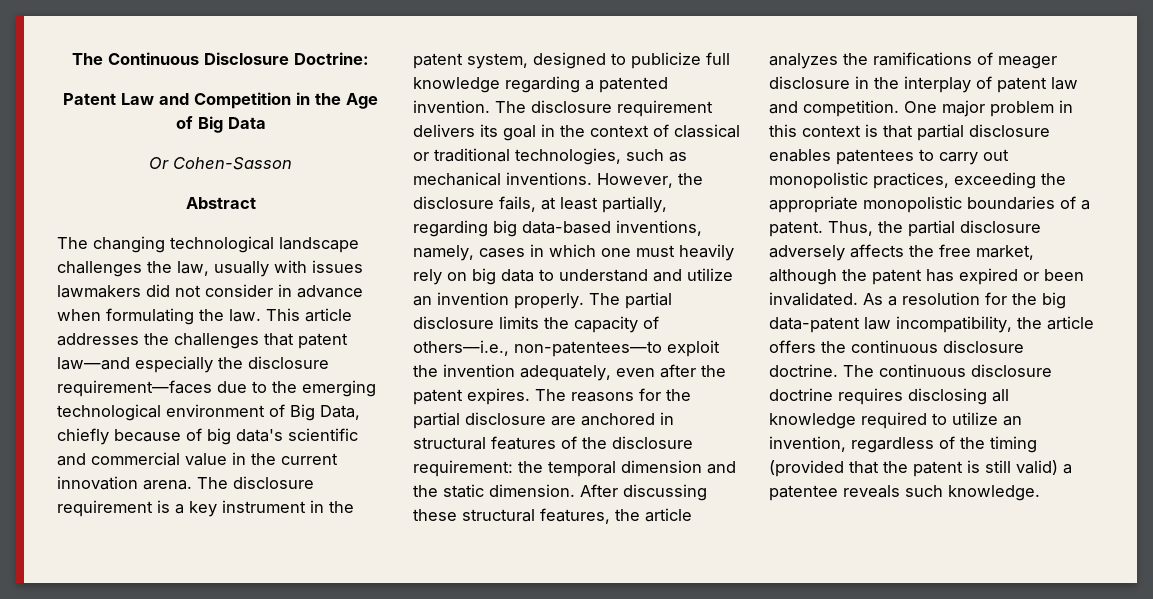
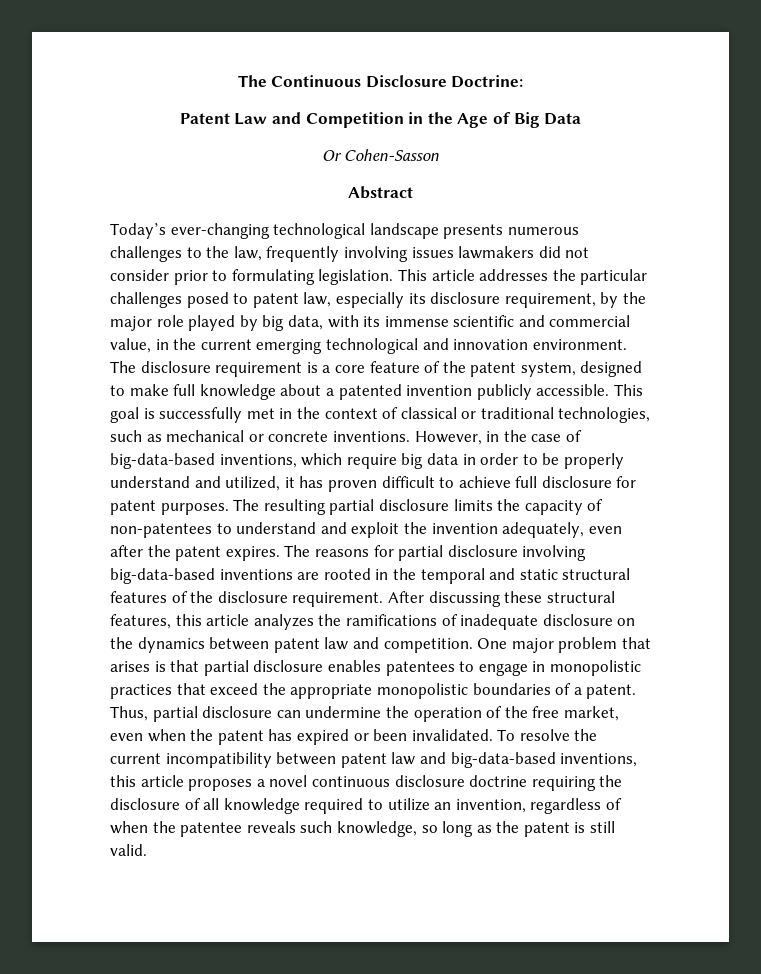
[57,236,359,253] [57,260,307,277] The changing technological landscape challenges the law, usually with -> [110,223,579,239] [110,246,408,262] Today’s ever-changing technological landscape presents numerous challenges to the law, frequently involving
[278,284,363,298] [57,308,352,325] [57,333,348,349] [57,356,329,373] [57,380,376,397] [57,404,360,421] [57,428,283,445] in advance when formulating the law. This article addresses the challenges that patent law—and especially the disclosure requirement—faces due to the emerging technological environment of Big Data, chiefly because of big data's -> [173,269,648,285] [110,292,646,308] [110,315,449,331] prior to formulating legislation. This article addresses the particular challenges posed to patent law, especially its disclosure requirement, by the major role played by big data, with its immense
[185,453,227,466] value -> [110,338,151,353] value,
[57,476,192,490] innovation arena. -> [256,338,627,354] emerging technological and innovation environment.
[189,500,324,517] key instrument in -> [334,361,441,373] core feature of
[631,52,701,69] publicize -> [129,384,169,396] make
[505,76,580,93] regarding -> [280,384,322,396] about
[413,100,713,117] [413,124,536,141] invention. The disclosure requirement delivers its goal -> [406,384,643,400] [110,407,275,423] invention publicly accessible. This goal is successfully met
[506,172,703,188] [413,196,667,213] [413,220,702,237] [413,244,734,261] [413,268,733,285] [413,292,620,309] inventions. However, the disclosure fails, at least partially, regarding big data-based inventions, namely, cases in which one must heavily rely on big data to understand and utilize an invention properly. The -> [248,430,582,445] [110,453,624,469] [110,476,637,492] [110,499,326,515] or concrete inventions. However, in the case of big-data-based inventions, which require big data in order to be properly understand and utilized, it has proven difficult to achieve full disclosure for patent purposes. The resulting
[413,340,662,357] others—i.e., non-patentees—to -> [110,522,347,538] non-patentees to understand and
[666,389,691,401] [413,412,674,429] the partial disclosure are anchored in -> [398,545,587,561] [110,568,558,584] partial disclosure involving big-data-based inventions are rooted in the temporal and static
[413,460,736,477] [413,484,575,498] requirement: the temporal dimension and the static dimension. -> [292,592,384,607] requirement.
[615,509,640,521] the -> [175,614,202,626] this
[998,56,1057,69] [769,76,992,93] meager disclosure in the interplay of -> [460,614,636,630] [110,637,270,653] inadequate disclosure on the dynamics between
[1059,100,1073,113] [769,124,861,137] in this context -> [621,637,651,649] [110,661,150,672] that arises
[939,149,1009,165] [769,172,1036,189] carry out monopolistic practices, exceeding -> [478,660,641,676] [110,683,259,699] engage in monopolistic practices that exceed
[878,220,1041,237] [769,244,904,261] the partial disclosure adversely affects -> [152,706,503,722] partial disclosure can undermine the operation of
[769,269,837,285] although -> [110,729,186,742] even when
[863,292,1066,309] [769,316,1094,333] [769,340,1024,353] [769,364,1052,377] [769,388,987,405] As a resolution for the big data-patent law incompatibility, the article offers the continuous disclosure doctrine. The continuous disclosure doctrine requires disclosing -> [497,729,598,741] [110,752,638,768] [110,775,623,791] [110,798,201,810] To resolve the current incompatibility between patent law and big-data-based inventions, this article proposes a novel continuous disclosure doctrine requiring the disclosure of
[960,436,1037,453] [769,460,1072,477] [769,485,1040,501] the timing (provided that the patent is still valid) a patentee reveals such knowledge. -> [110,821,616,837] [110,844,147,856] when the patentee reveals such knowledge, so long as the patent is still valid.

